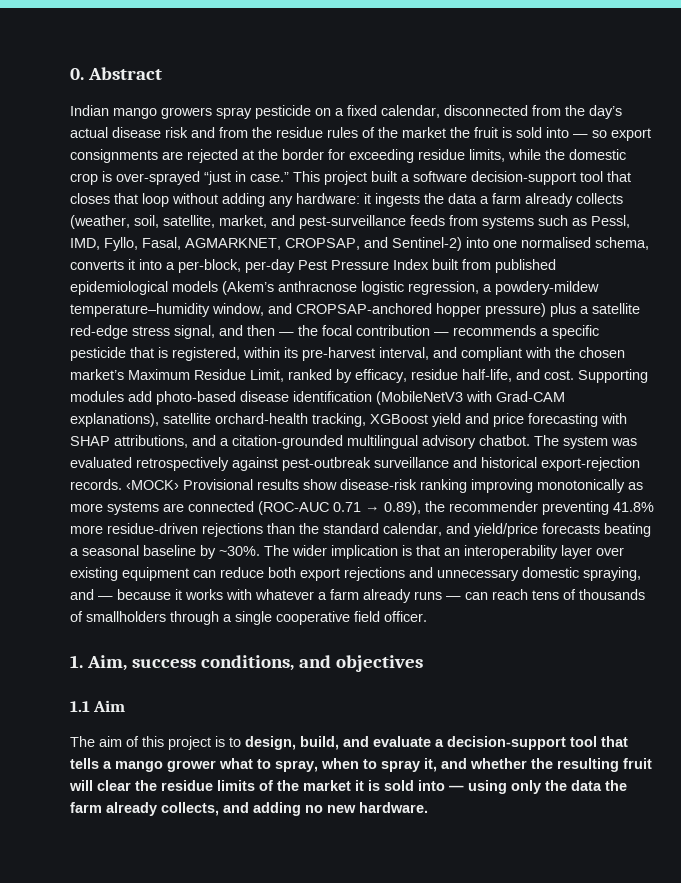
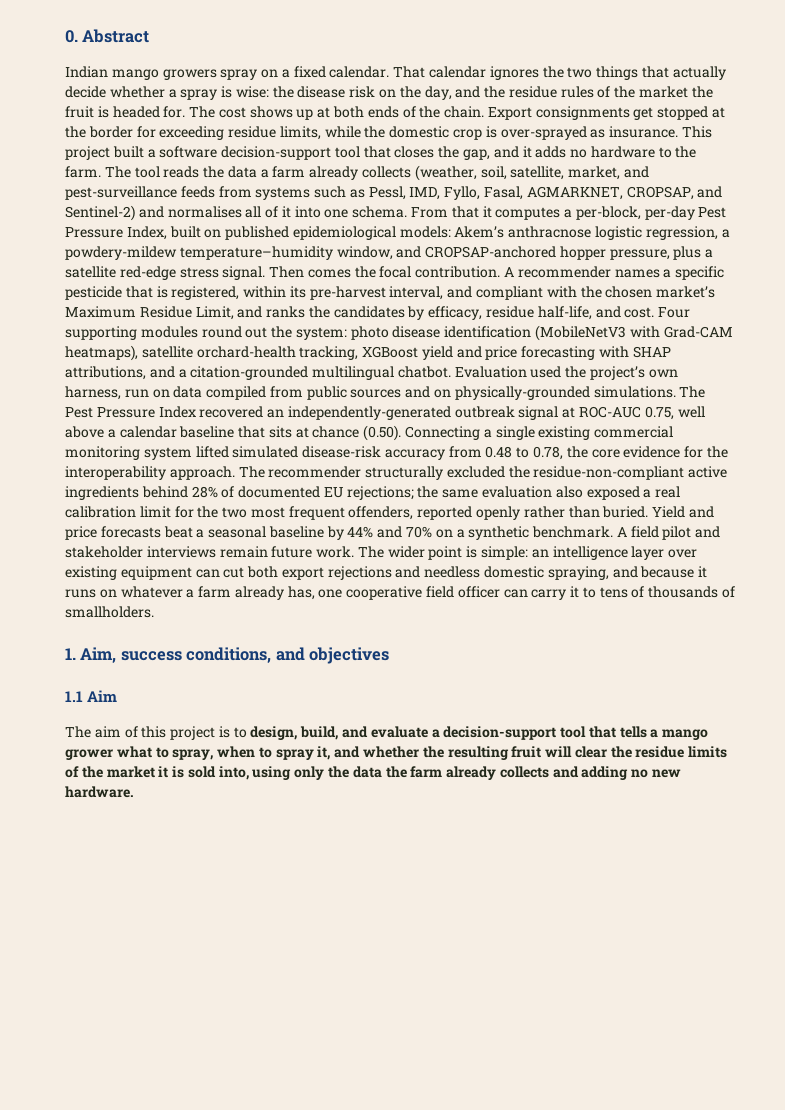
[255,105,311,119] pesticide -> (258, 74) none
[381,105,622,119] [70,127,248,138] calendar, disconnected from the day’s actual disease risk and from -> [329,66,726,80] [65,86,481,100] calendar. That calendar ignores the two things that actually decide whether a spray is wise: the disease risk on the day, and
[516,127,651,141] [70,149,238,163] sold into — so export consignments are rejected -> [112,106,709,120] headed for. The cost shows up at both ends of the chain. Export consignments get stopped
[204,171,289,185] “just in case.” -> [590,126,679,138] as insurance.
[114,193,420,207] that loop without adding any hardware: it ingests -> [438,146,697,160] [65,166,200,178] the gap, and it adds no hardware to the farm. The tool reads
[466,237,649,250] [70,259,162,270] into one normalised schema, converts it into -> [138,206,561,220] and normalises all of it into one schema. From that it computes
[393,259,556,273] [70,281,274,295] Index built from published epidemiological models (Akem’s -> [126,226,505,240] Index, built on published epidemiological models: Akem’s
[485,303,546,317] pressure) -> [609,249,670,260] pressure,
[174,325,536,339] signal, and then — the focal contribution — recommends -> [222,266,660,280] signal. Then comes the focal contribution. A recommender names
[288,369,332,380] ranked -> [237,306,405,318] and ranks the candidates
[578,369,648,383] [70,391,236,405] Supporting modules add photo-based -> [658,307,691,318] [65,326,389,340] Four supporting modules round out the system: photo
[70,413,159,427] explanations), -> [65,345,138,361] heatmaps),
[422,435,637,449] [70,457,640,471] [70,479,643,493] [70,501,654,515] [70,523,651,537] [70,545,558,559] advisory chatbot. The system was evaluated retrospectively against pest-outbreak surveillance and historical export-rejection records. ‹MOCK› Provisional results show disease-risk ranking improving monotonically as more systems are connected (ROC-AUC 0.71 → 0.89), the recommender preventing 41.8% more residue-driven rejections than the standard calendar, and yield/price forecasts beating a seasonal baseline by ~30%. The wider implication is that an interoperability -> [397,366,678,380] [65,386,706,400] [65,406,705,420] [65,425,674,441] [65,446,728,460] [65,466,728,480] [65,486,681,500] [65,506,714,520] [65,526,721,540] [65,546,628,560] chatbot. Evaluation used the project’s own harness, run on data compiled from public sources and on physically-grounded simulations. The Pest Pressure Index recovered an independently-generated outbreak signal at ROC-AUC 0.75, well above a calendar baseline that sits at chance (0.50). Connecting a single existing commercial monitoring system lifted simulated disease-risk accuracy from 0.48 to 0.78, the core evidence for the interoperability approach. The recommender structurally excluded the residue-non-compliant active ingredients behind 28% of documented EU rejections; the same evaluation also exposed a real calibration limit for the two most frequent offenders, reported openly rather than buried. Yield and price forecasts beat a seasonal baseline by 44% and 70% on a synthetic benchmark. A field pilot and stakeholder interviews remain future work. The wider point is simple: an intelligence
[220,567,264,578] reduce -> [223,567,245,578] cut
[437,569,519,581] unnecessary -> [424,566,481,578] needless
[98,596,113,600] — -> (638, 572) none
[185,589,252,600] works with -> [65,589,117,598] runs on
[414,589,645,600] [70,611,427,625] runs — can reach tens of thousands of smallholders through a single cooperative field officer. -> [287,586,736,600] [65,606,154,618] has, one cooperative field officer can carry it to tens of thousands of smallholders.
[418,780,464,791] into — -> [218,766,249,780] into,
[161,802,219,816] collects, -> [499,766,549,778] collects

